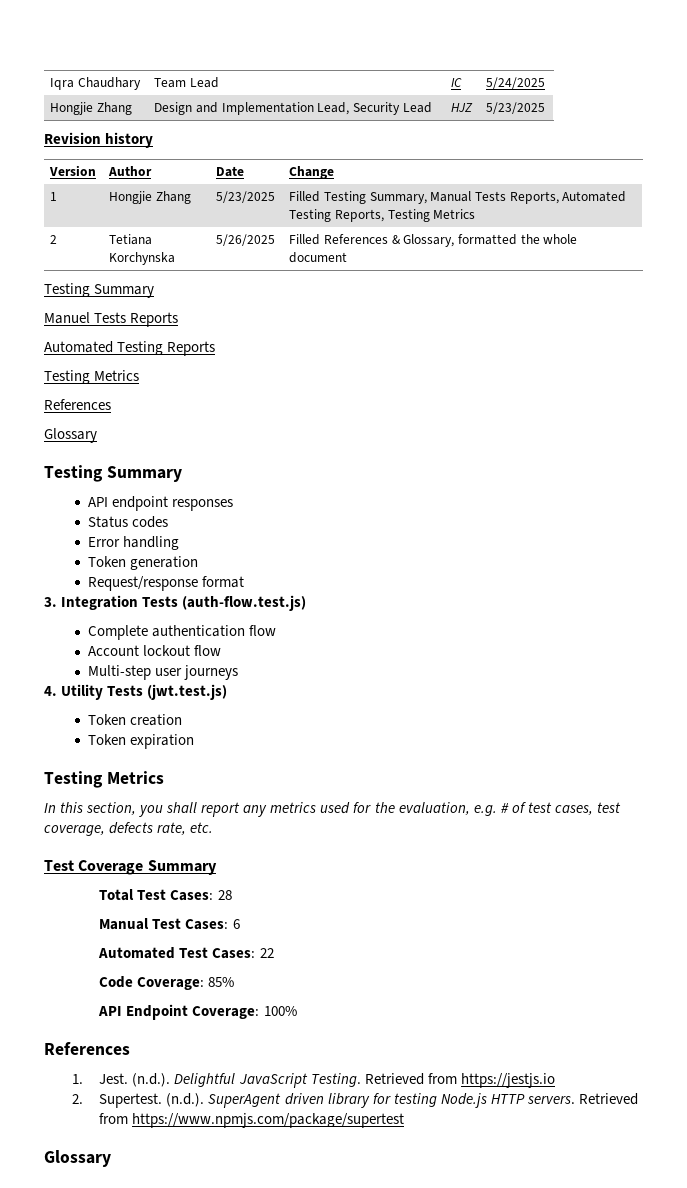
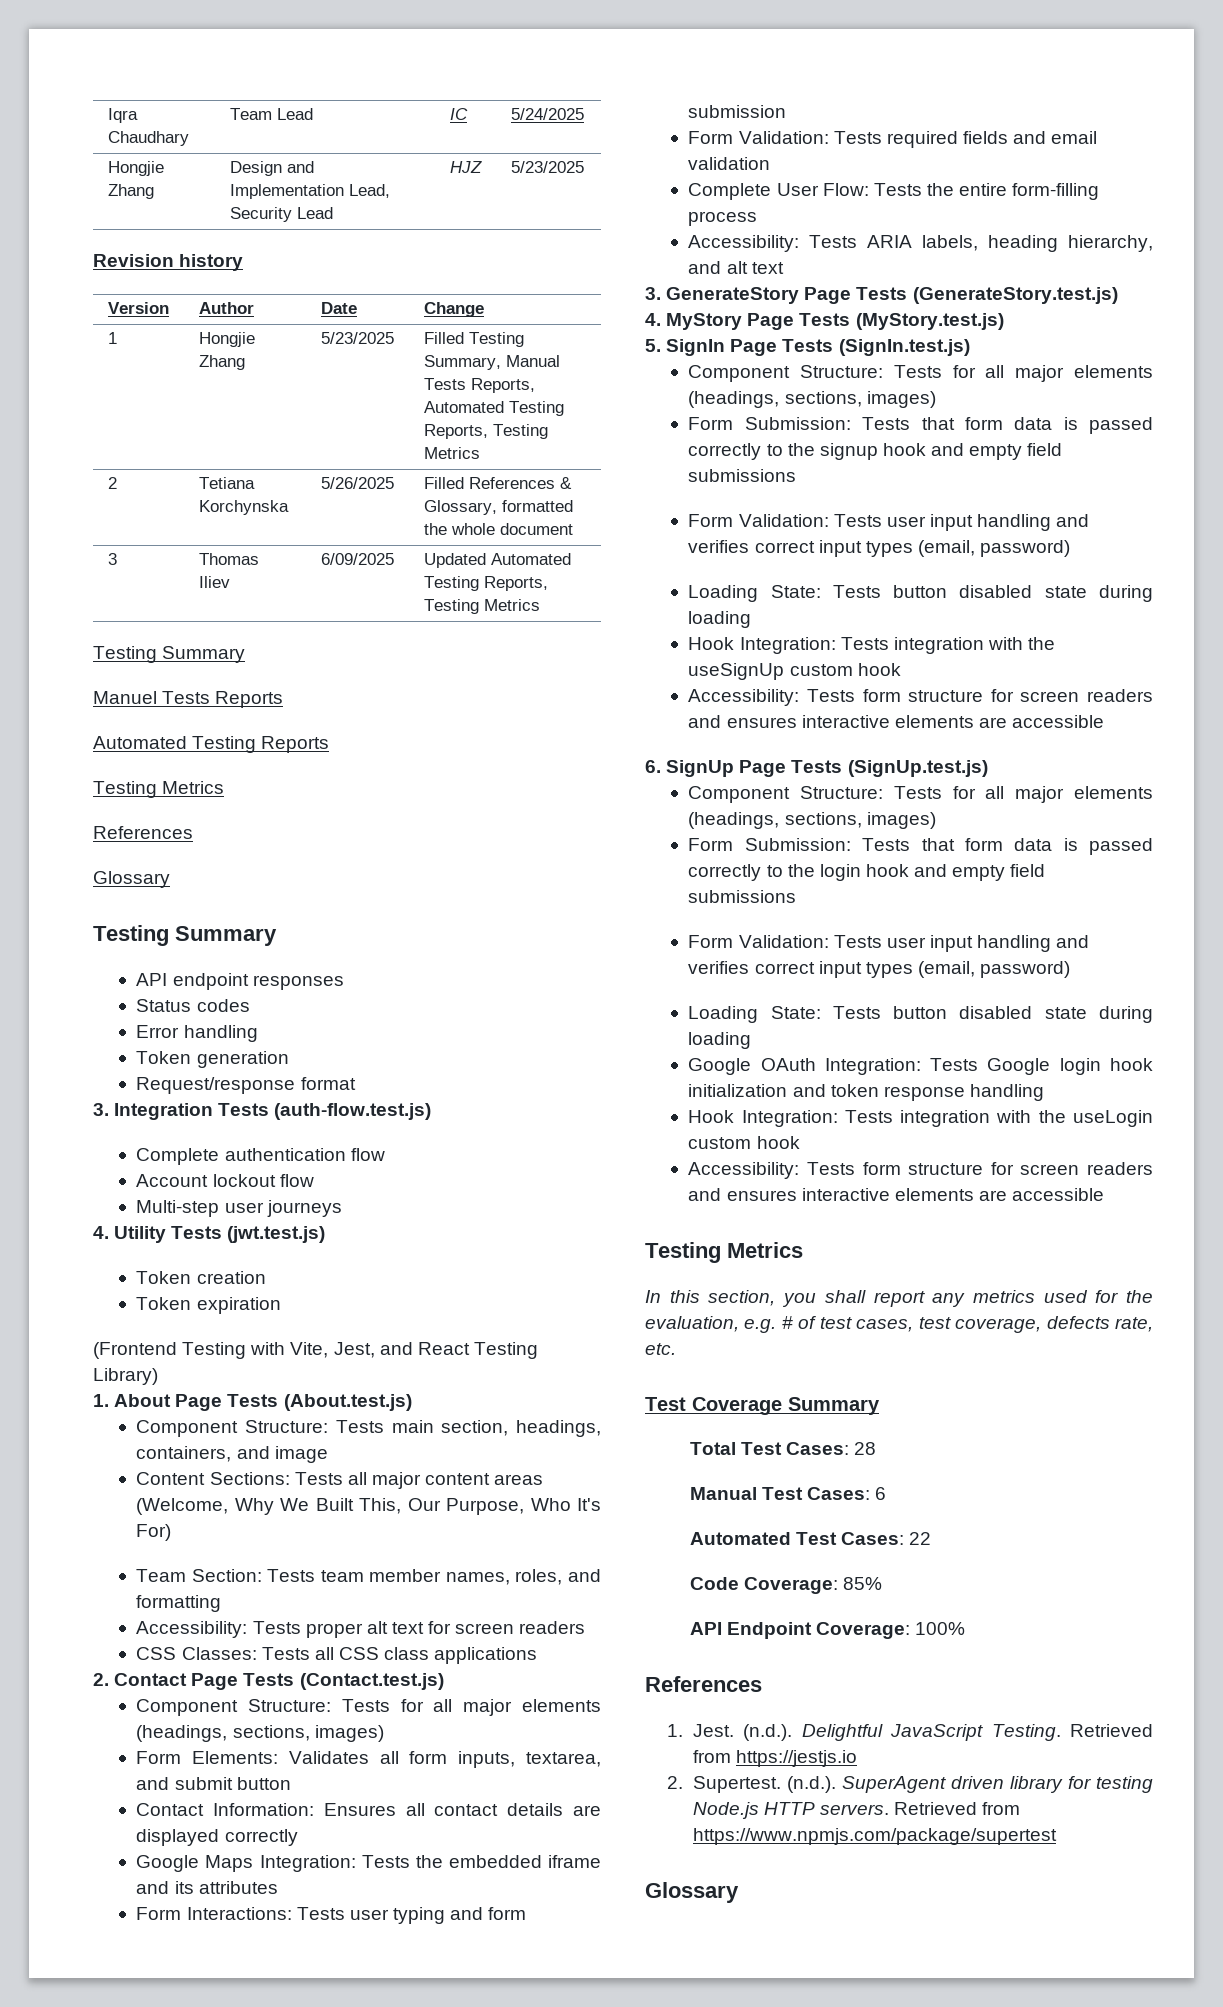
(348, 257) none -> [107,553,117,565] [198,553,259,565] [198,576,230,588] [320,553,394,565] [423,553,571,568] [423,576,548,591] [423,599,540,614] // 3 | Thomas Iliev | 6/09/2025 | Updated Automated Testing Reports, Testing Metrics
(195, 741) none -> [93,1342,538,1359] [93,1368,158,1385] [93,1394,412,1411] [136,1420,601,1437] [136,1446,328,1463] [136,1472,544,1489] [136,1498,601,1515] [136,1524,172,1541] [136,1569,601,1585] [136,1595,222,1612] [136,1621,586,1638] [136,1647,538,1664] [93,1673,444,1690] [136,1699,601,1716] [136,1725,384,1742] [136,1751,601,1768] [136,1777,291,1790] [136,1803,601,1816] [136,1829,298,1846] [136,1855,602,1872] [136,1881,278,1894] [136,1907,527,1924] [688,105,787,118] [688,131,1098,148] [688,157,771,170] [688,183,1100,200] [688,211,758,226] [688,235,1153,252] [688,261,784,274] [645,287,1118,304] [645,313,1004,330] [645,339,970,356] [688,365,1153,382] [688,391,936,408] [688,417,1153,434] [688,443,1063,460] [688,469,797,482] [688,514,1090,531] [688,540,1071,557] [688,585,1153,602] [688,611,752,628] [688,637,1056,654] [688,663,901,680] [688,689,1153,706] [688,715,1105,728] [645,760,988,777] [688,786,1153,803] [688,812,936,829] [688,838,1153,855] [688,864,1046,881] [688,890,797,903] [688,935,1090,952] [688,961,1071,978] [688,1006,1153,1023] [688,1032,752,1049] [688,1058,1153,1075] [688,1084,1044,1101] [688,1110,1153,1127] [688,1136,800,1149] [688,1162,1153,1179] [688,1188,1105,1201] // (Frontend Testing with Vite, Jest, and React Testing Library) // 1. About Page Tests (About.test.js) // Component Structure: Tests main section, headings, containers, and image // Content Sections: Tests all major content areas (Welcome, Why We Built This, Our Purpose, Who It's For) // Team Section: Tests team member names, roles, and formatting // Accessibility: Tests proper alt text for screen readers // CSS Classes: Tests all CSS class applications // 2. Contact Page Tests (Contact.test.js) // Component Structure: Tests for all major elements (headings, sections, images) // Form Elements: Validates all form inputs, textarea, and submit button // Contact Information: Ensures all contact details are displayed correctly // Google Maps Integration: Tests the embedded iframe and its attributes // Form Interactions: Tests user typing and form submission // Form Validation: Tests required fields and email validation // Complete User Flow: Tests the entire form-filling process // Accessibility: Tests ARIA labels, heading hierarchy, and alt text // 3. GenerateStory Page Tests (GenerateStory.test.js) // 4. MyStory Page Tests (MyStory.test.js) // 5. SignIn Page Tests (SignIn.test.js) // Component Structure: Tests for all major elements (headings, sections, images) // Form Submission: Tests that form data is passed correctly to the signup hook and empty field submissions // Form Validation: Tests user input handling and verifies correct input types (email, password) // Loading State: Tests button disabled state during loading // Hook Integration: Tests integration with the useSignUp custom hook // Accessibility: Tests form structure for screen readers and ensures interactive elements are accessible // 6. SignUp Page Tests (SignUp.test.js) // Component Structure: Tests for all major elements (headings, sections, images) // Form Submission: Tests that form data is passed correctly to the login hook and empty field submissions // Form Validation: Tests user input handling and verifies correct input types (email, password) // Loading State: Tests button disabled state during loading // Google OAuth Integration: Tests Google login hook initialization and token response handling // Hook Integration: Tests integration with the useLogin custom hook // Accessibility: Tests form structure for screen readers and ensures interactive elements are accessible

